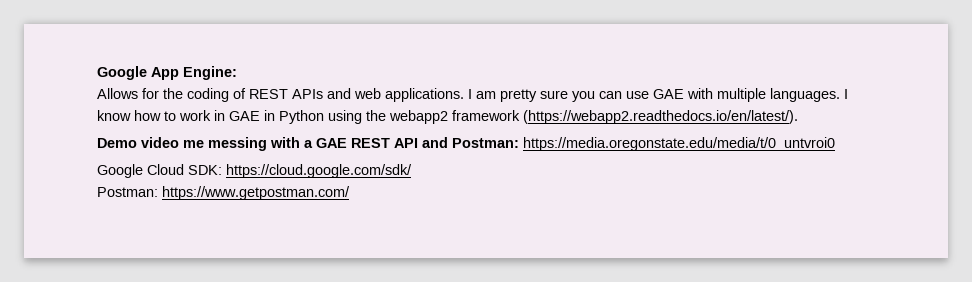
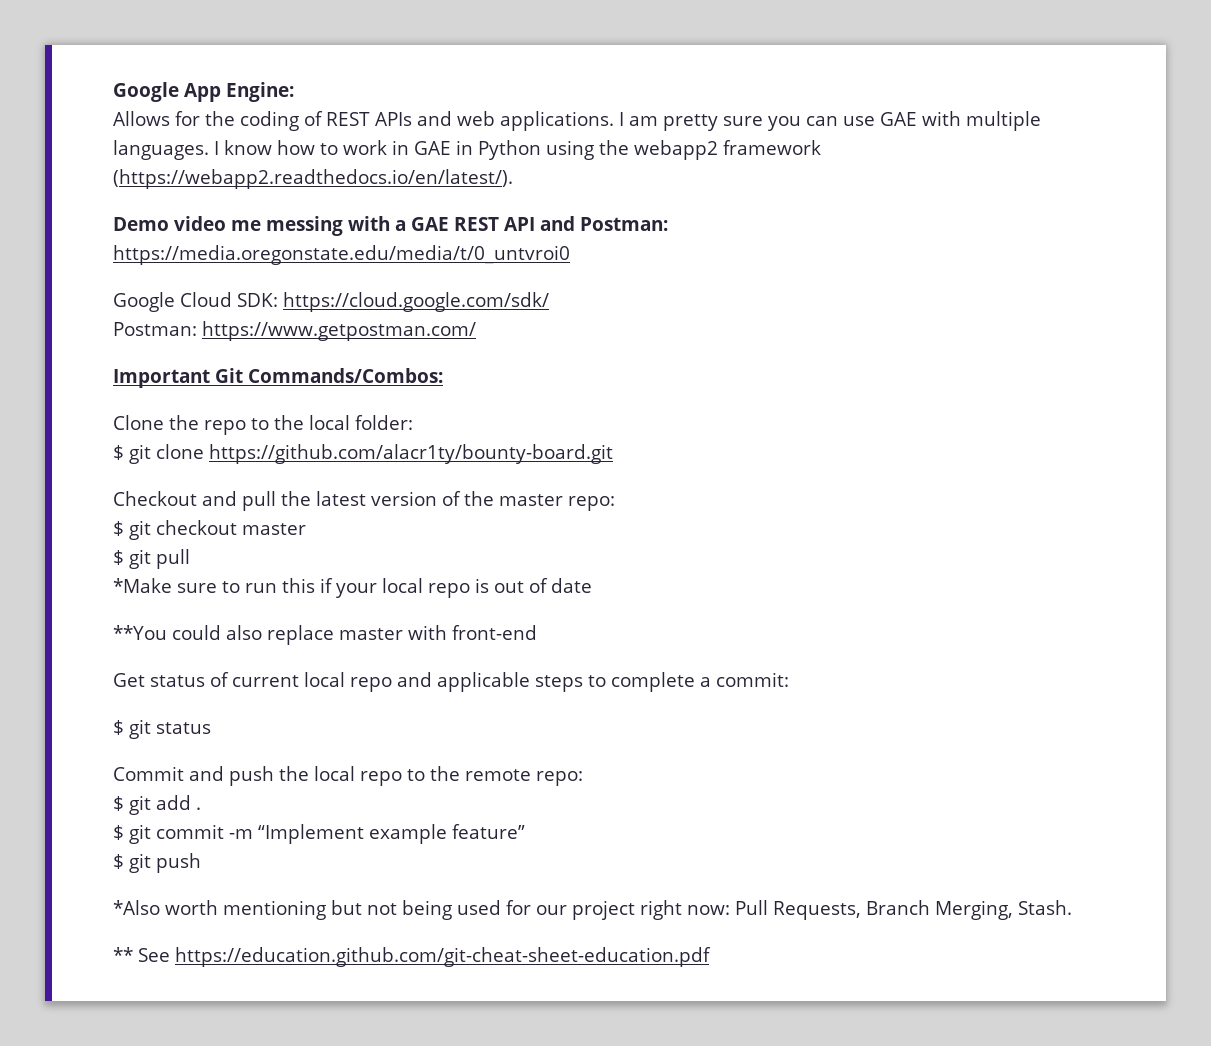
(350, 193) none -> [113,368,443,388] [113,415,413,435] [113,444,613,464] [113,491,615,511] [113,520,306,540] [113,549,190,569] [113,578,592,598] [113,625,537,645] [113,672,789,692] [113,719,211,739] [113,766,583,786] [113,795,201,815] [113,824,525,844] [113,853,201,873] [113,900,1072,920] [113,947,711,967] // Important Git Commands/Combos: // Clone the repo to the local folder: // $ git clone https://github.com/alacr1ty/bounty-board.git // Checkout and pull the latest version of the master repo: // $ git checkout master // $ git pull // *Make sure to run this if your local repo is out of date // **You could also replace master with front-end // Get status of current local repo and applicable steps to complete a commit: // $ git status // Commit and push the local repo to the remote repo: // $ git add . // $ git commit -m “Implement example feature” // $ git push // *Also worth mentioning but not being used for our project right now: Pull Requests, Branch Merging, Stash. // ** See https://education.github.com/git-cheat-sheet-education.pdf

